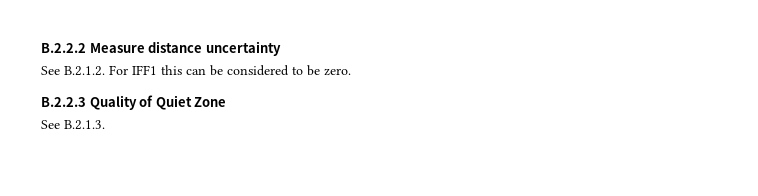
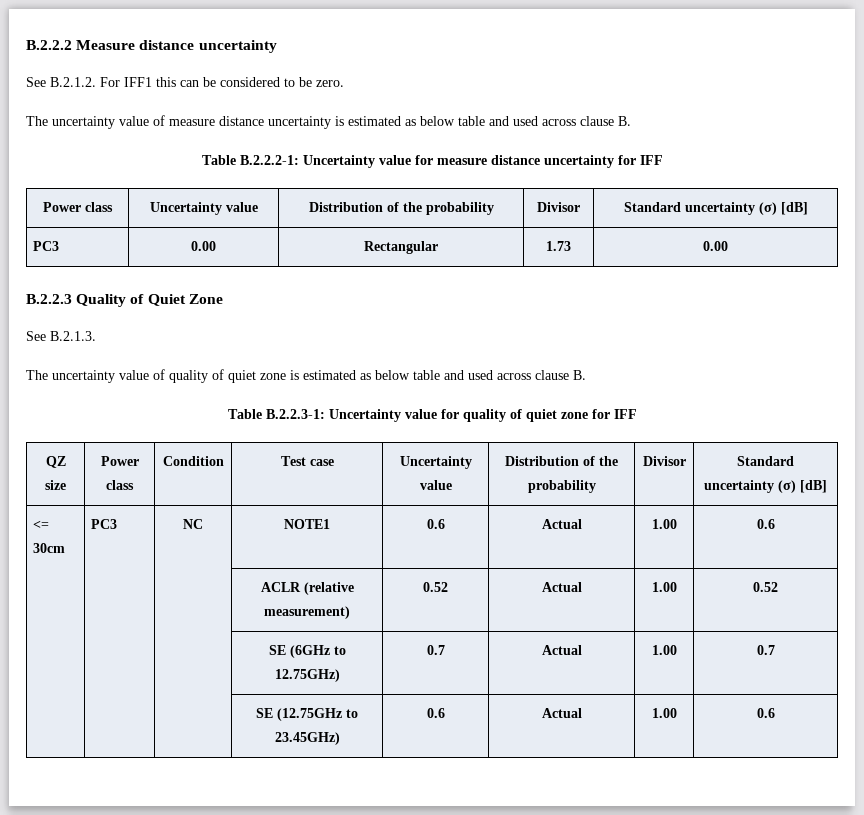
(351, 72) none -> [26,115,631,129] [201,155,663,168] [43,202,113,212] [149,202,258,215] [308,202,494,215] [537,202,580,212] [623,202,808,215] [33,241,60,251] [191,241,216,251] [364,241,438,254] [546,241,571,251] [703,241,728,251] // The uncertainty value of measure distance uncertainty is estimated as below table and used across clause B. // Table B.2.2.2-1: Uncertainty value for measure distance uncertainty for IFF // Power class | Uncertainty value | Distribution of the probability | Divisor | Standard uncertainty (σ) [dB] // PC3 | 0.00 | Rectangular | 1.73 | 0.00
(105, 125) none -> [26,369,586,383] [227,409,637,422] [45,456,66,468] [45,480,66,490] [100,456,139,466] [106,480,134,490] [162,456,224,466] [280,456,334,466] [399,456,472,469] [419,480,452,490] [505,456,618,466] [527,480,596,493] [642,456,686,466] [737,456,794,466] [704,480,827,493] [33,520,50,529] [33,543,66,553] [91,519,118,529] [183,519,203,529] [284,519,330,529] [426,519,445,529] [541,519,582,529] [651,519,677,529] [756,519,775,529] [260,582,354,595] [264,606,350,619] [423,582,448,592] [541,582,582,592] [651,582,677,592] [753,582,778,592] [268,645,346,658] [274,669,340,682] [426,645,445,655] [541,645,582,655] [651,645,677,655] [756,645,775,655] [256,708,358,721] [274,732,340,745] [426,708,445,718] [541,708,582,718] [651,708,677,718] [756,708,775,718] // The uncertainty value of quality of quiet zone is estimated as below table and used across clause B. // Table B.2.2.3-1: Uncertainty value for quality of quiet zone for IFF // QZ size | Power class | Condition | Test case | Uncertainty value | Distribution of the probability | Divisor | Standard uncertainty (σ) [dB] // <= 30cm | PC3 | NC | NOTE1 | 0.6 | Actual | 1.00 | 0.6 // | | | ACLR (relative measurement) | 0.52 | Actual | 1.00 | 0.52 // | | | SE (6GHz to 12.75GHz) | 0.7 | Actual | 1.00 | 0.7 // | | | SE (12.75GHz to 23.45GHz) | 0.6 | Actual | 1.00 | 0.6

